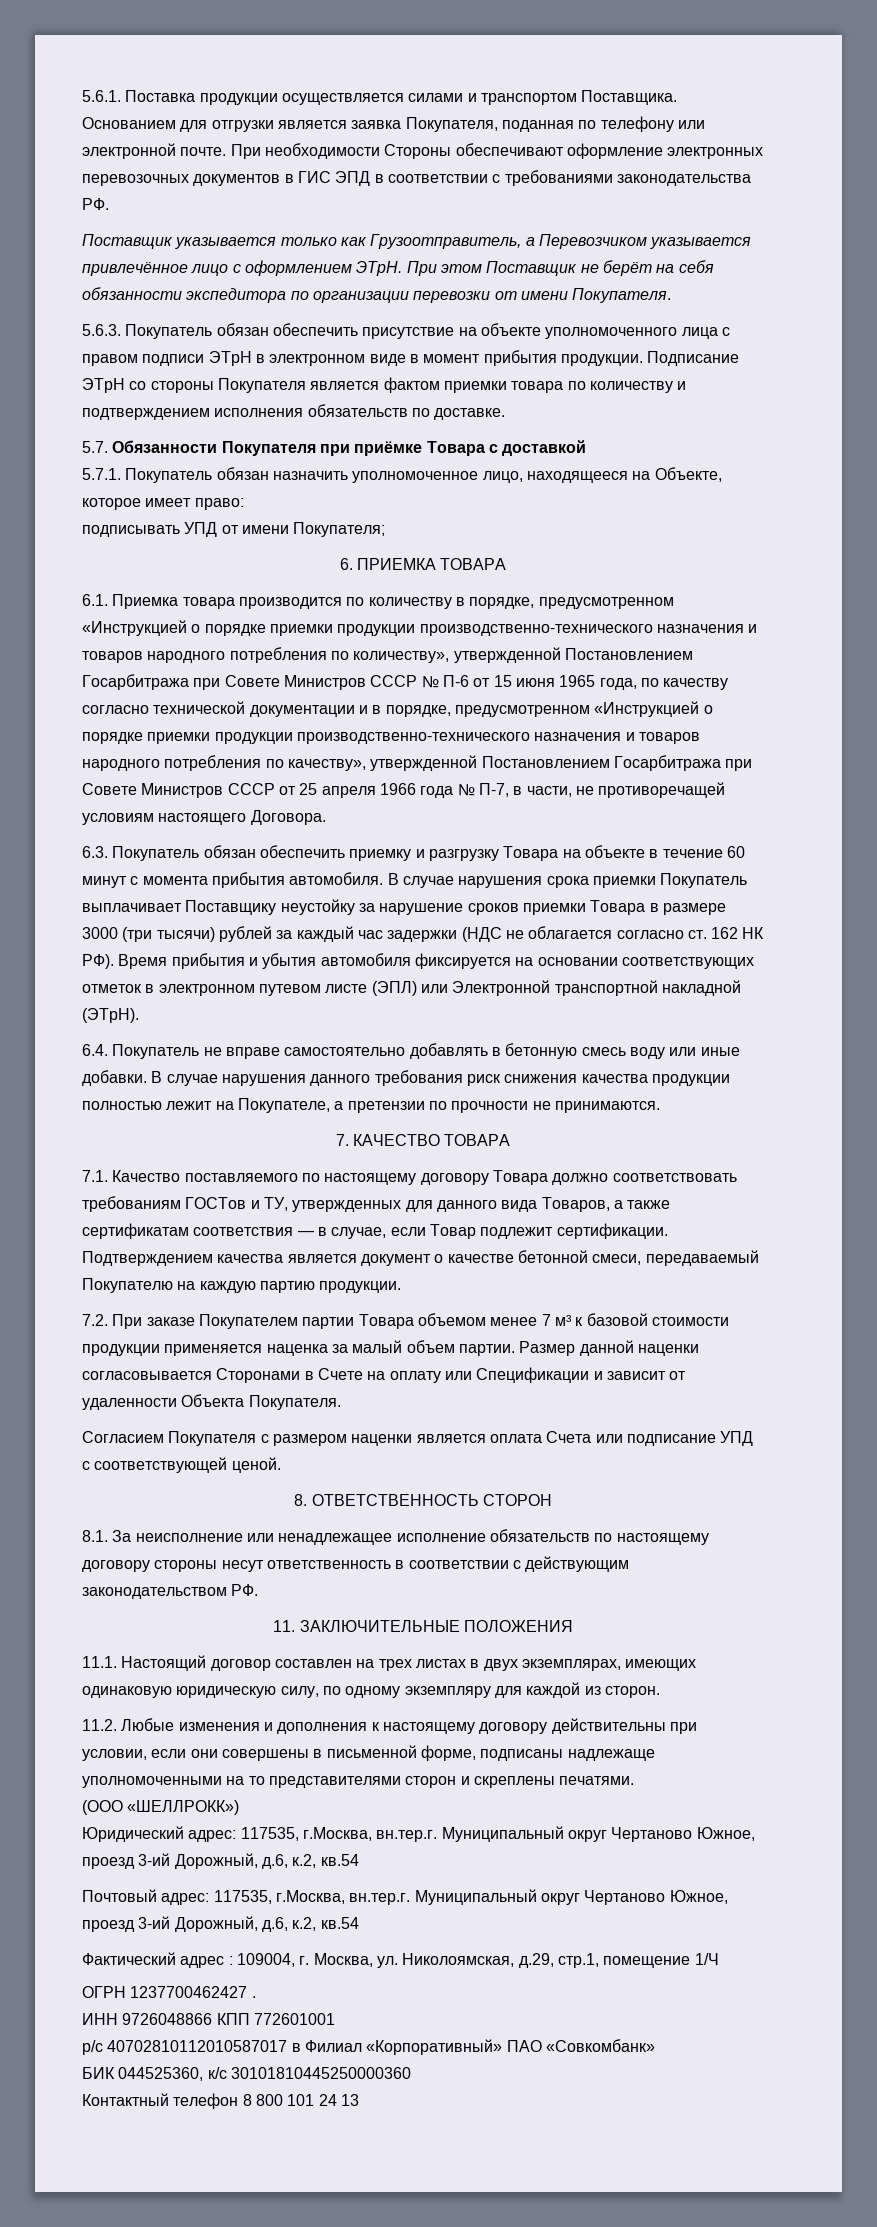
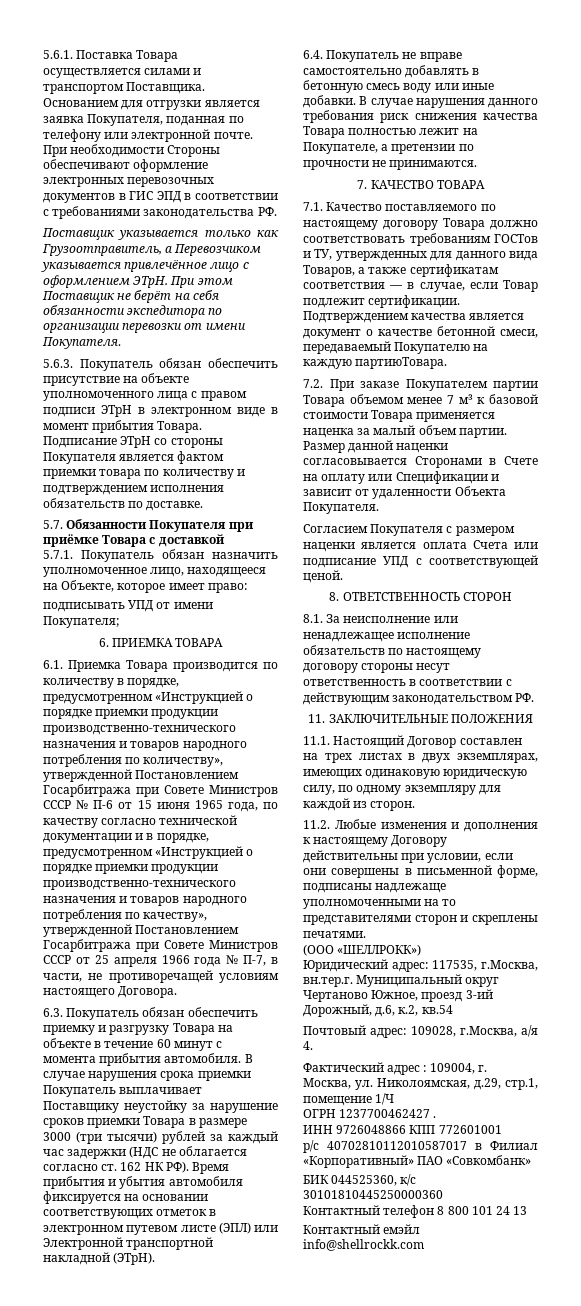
[199,93,278,105] продукции -> [136,50,179,62] Товара
[560,354,643,366] продукции. -> [157,421,203,433] Товара.
[182,597,235,609] товара -> [126,660,168,672] Товара
[651,1074,730,1086] продукции -> [303,126,345,138] Товара
[259,1281,402,1293] партию продукции. -> [355,357,448,369] партиюТовара.
[82,1344,160,1356] продукции -> [371,410,414,422] Товара
[210,1659,271,1671] договор -> [407,736,457,748] Договор
[479,1722,548,1734] договору -> [391,835,448,847] Договору
[213,1889,728,1905] [82,1916,359,1932] 117535, г.Москва, вн.тер.г. Муниципальный округ Чертаново Южное, проезд 3-ий Дорожный, д.6, к.2, кв.54 -> [410,1025,538,1037] [303,1041,313,1050] 109028, г.Москва, а/я 4.
(359, 2100) none -> [303,1224,421,1234] [303,1239,424,1251] // Контактный емэйл info@shellrockk.com

